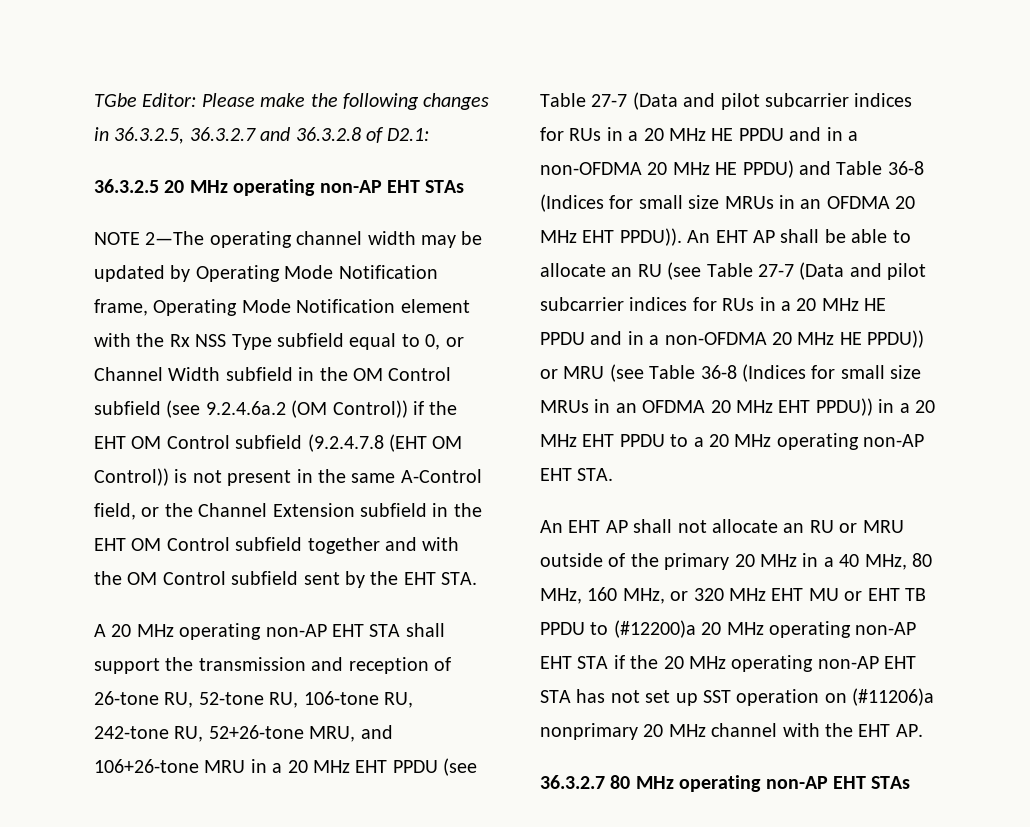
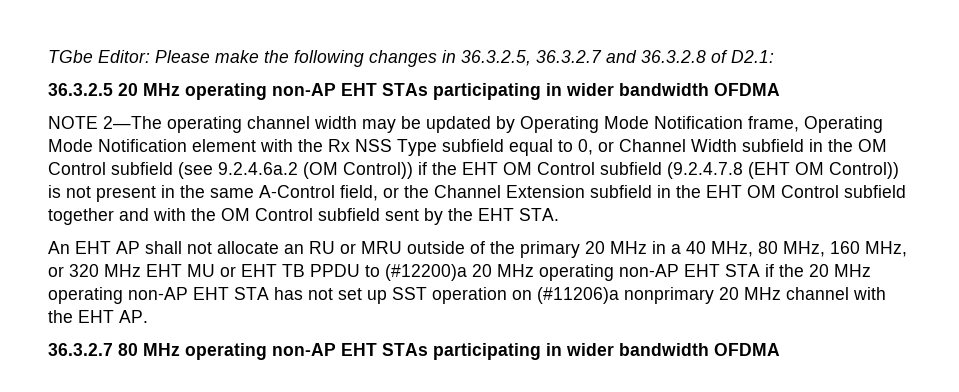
(465, 186) none -> [433,83,780,100] participating in wider bandwidth OFDMA
[94,623,445,640] [94,657,451,674] [94,691,413,708] [94,725,393,742] [94,758,478,776] [540,92,913,110] [540,127,858,141] [540,160,924,178] [540,194,916,212] [540,228,911,246] [540,262,927,280] [540,297,887,311] [540,330,925,348] [540,364,922,382] [540,398,935,416] [540,433,925,450] [540,468,614,481] // A 20 MHz operating non-AP EHT STA shall support the transmission and reception of 26-tone RU, 52-tone RU, 106-tone RU, 242-tone RU, 52+26-tone MRU, and 106+26-tone MRU in a 20 MHz EHT PPDU (see Table 27-7 (Data and pilot subcarrier indices for RUs in a 20 MHz HE PPDU and in a non-OFDMA 20 MHz HE PPDU) and Table 36-8 (Indices for small size MRUs in an OFDMA 20 MHz EHT PPDU)). An EHT AP shall be able to allocate an RU (see Table 27-7 (Data and pilot subcarrier indices for RUs in a 20 MHz HE PPDU and in a non-OFDMA 20 MHz HE PPDU)) or MRU (see Table 36-8 (Indices for small size MRUs in an OFDMA 20 MHz EHT PPDU)) in a 20 MHz EHT PPDU to a 20 MHz operating non-AP EHT STA. -> (559, 214) none
(911, 782) none -> [433,343,780,360] participating in wider bandwidth OFDMA

